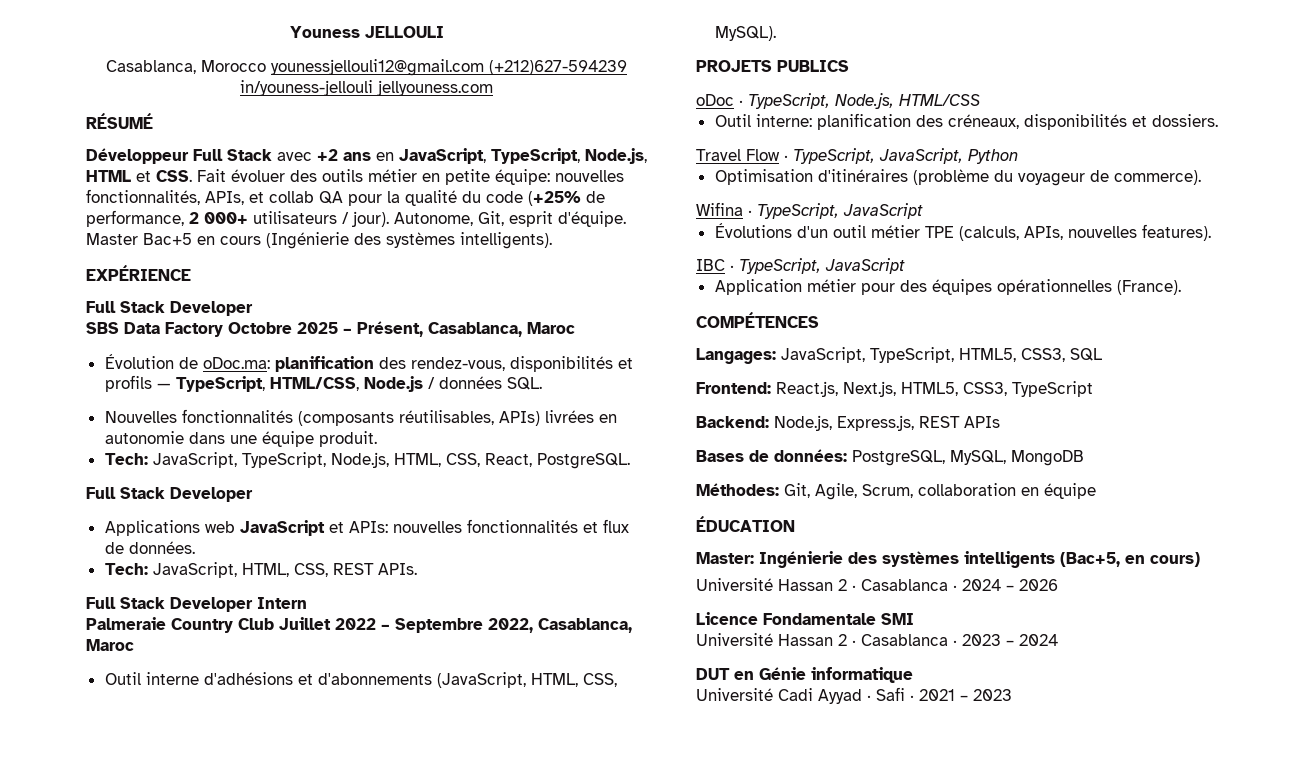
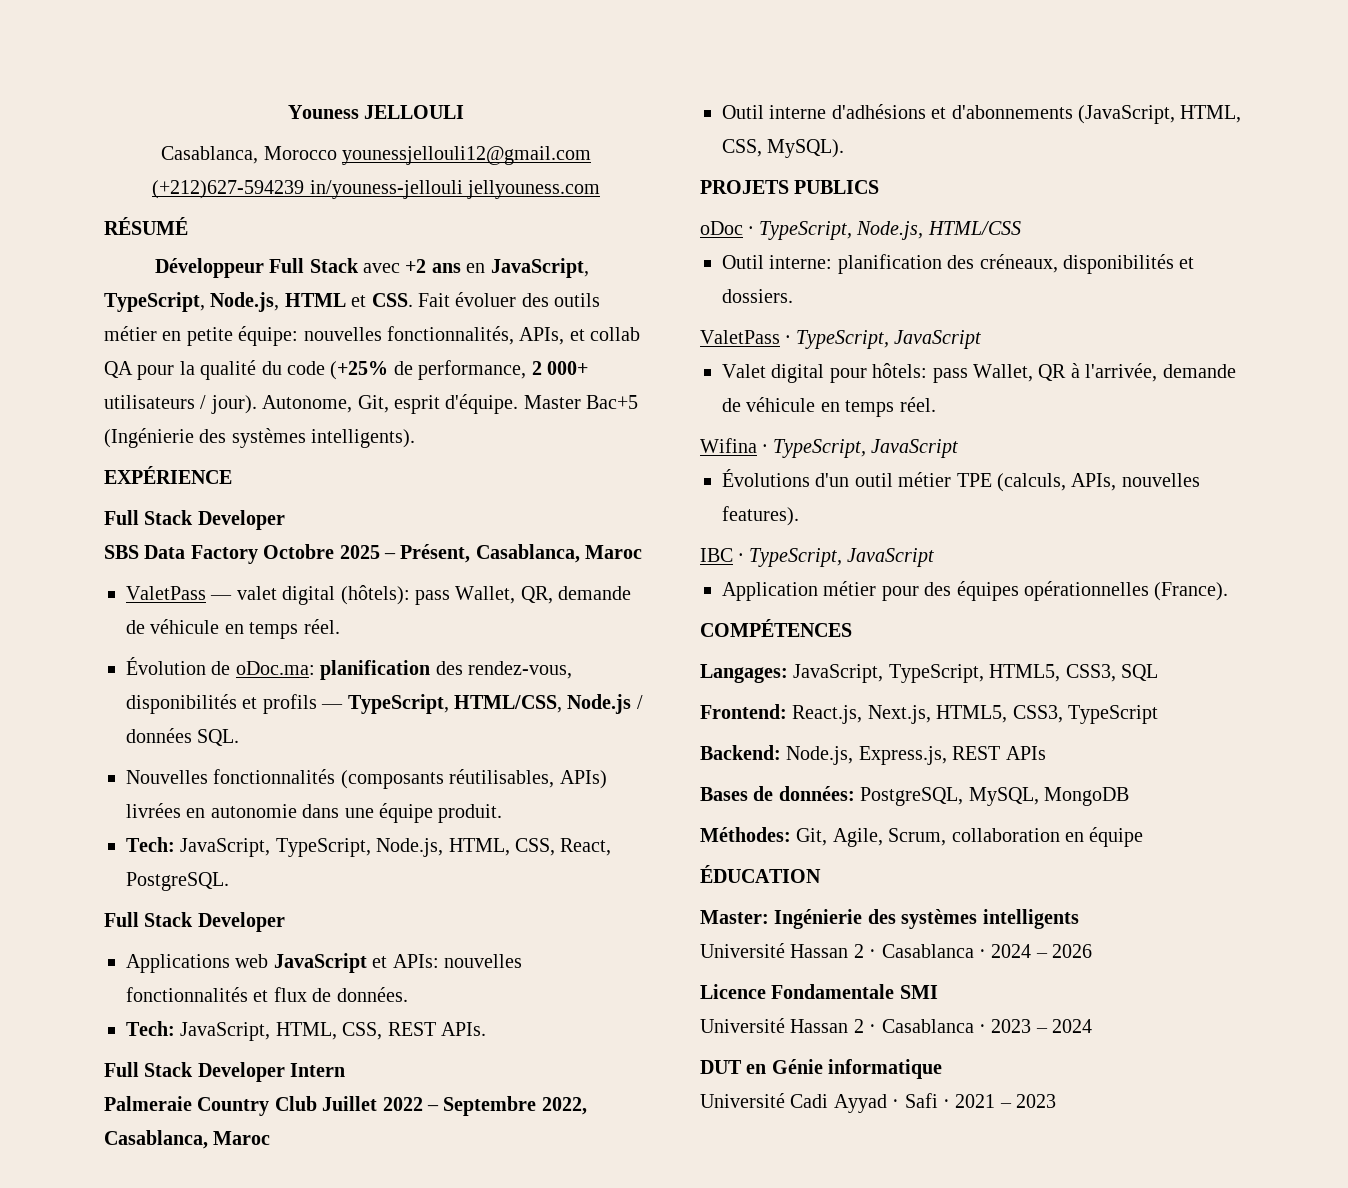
[197,236,261,245] en cours -> (639, 402) none
(575, 328) none -> [126,585,632,605] [126,619,340,639] // ValetPass — valet digital (hôtels): pass Wallet, QR, demande de véhicule en temps réel.
[696,148,1018,164] [714,169,1201,186] Travel Flow · TypeScript, JavaScript, Python // Optimisation d'itinéraires (problème du voyageur de commerce). -> [700,330,982,349] [722,363,1236,383] [722,397,936,417] ValetPass · TypeScript, JavaScript // Valet digital pour hôtels: pass Wallet, QR à l'arrivée, demande de véhicule en temps réel.
[1060,552,1200,567] (Bac+5, en cours) -> (1079, 919) none

